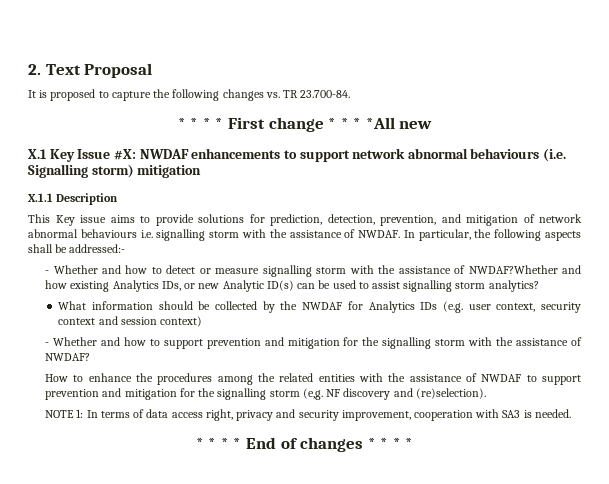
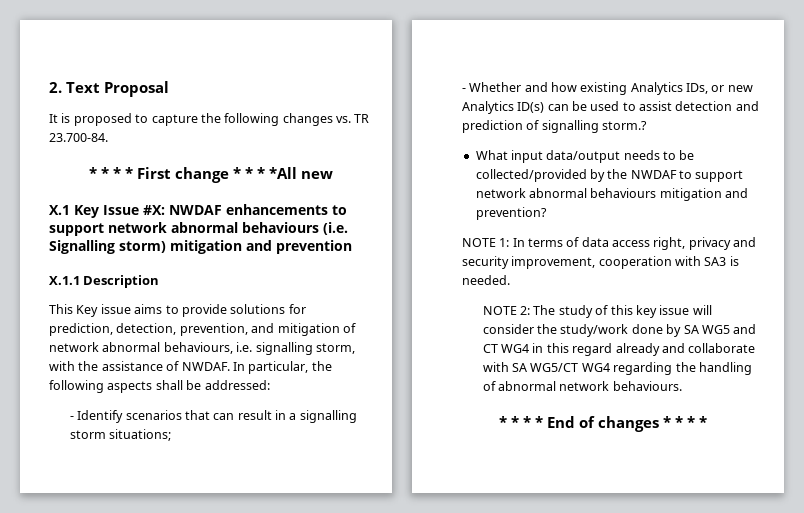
(202, 171) none -> [246,240,352,254] and prevention
[80,229,137,238] behaviours -> [163,342,233,354] behaviours,
[209,231,240,238] storm -> [315,343,355,354] storm,
[69,244,126,253] [45,265,558,277] addressed:- // - Whether and how to detect or measure signalling storm with the assistance of NWDAF?Whether -> [204,380,270,390] [69,410,357,423] [69,429,172,441] [461,82,522,92] addressed: // - Identify scenarios that can result in a signalling storm situations; // - Whether
[222,280,264,292] Analytic -> [461,101,514,114] Analytics
[403,280,539,292] [58,301,581,313] [58,316,203,327] [45,337,583,349] [45,353,91,361] [45,373,581,385] [45,388,486,400] signalling storm analytics? // What information should be collected by the NWDAF for Analytics IDs (e.g. user context, security context and session context) // - Whether and how to support prevention and mitigation for the signalling storm with the assistance of NWDAF? // How to enhance the procedures among the related entities with the assistance of NWDAF to support prevention and mitigation for the signalling storm (e,g. NF discovery and (re)selection). -> [675,101,759,111] [461,120,647,133] [475,150,695,163] [475,169,744,182] [475,188,749,201] [475,207,547,220] detection and prediction of signalling storm.? // What input data/output needs to be collected/provided by the NWDAF to support network abnormal behaviours mitigation and prevention?
(571, 413) none -> [482,305,712,318] [482,324,757,337] [482,343,756,356] [482,362,752,375] [482,381,682,391] // NOTE 2: The study of this key issue will consider the study/work done by SA WG5 and CT WG4 in this regard already and collaborate with SA WG5/CT WG4 regarding the handling of abnormal network behaviours.

